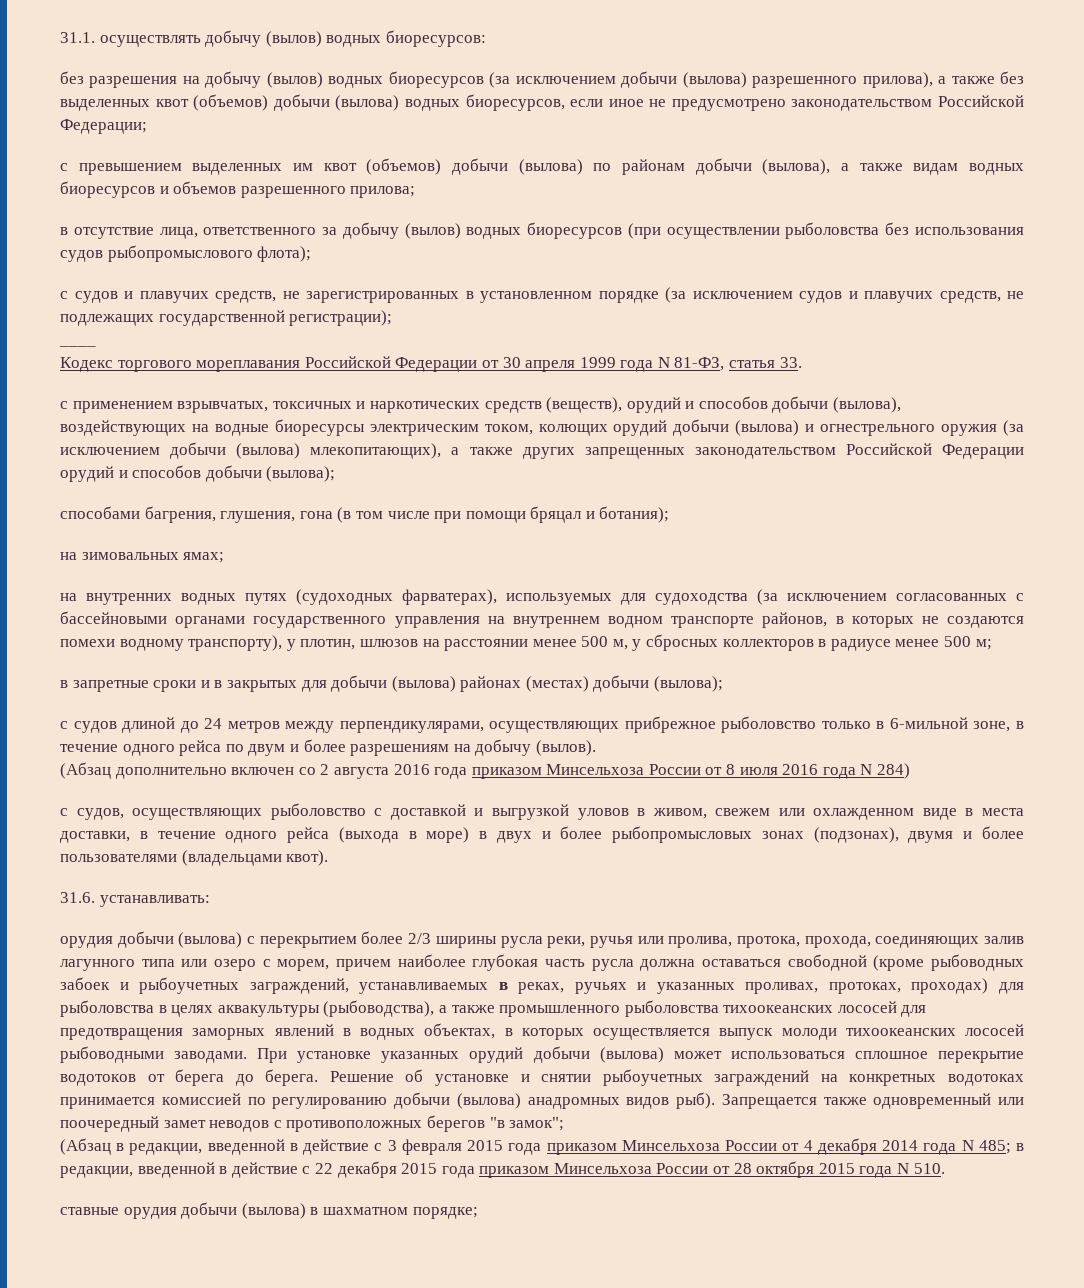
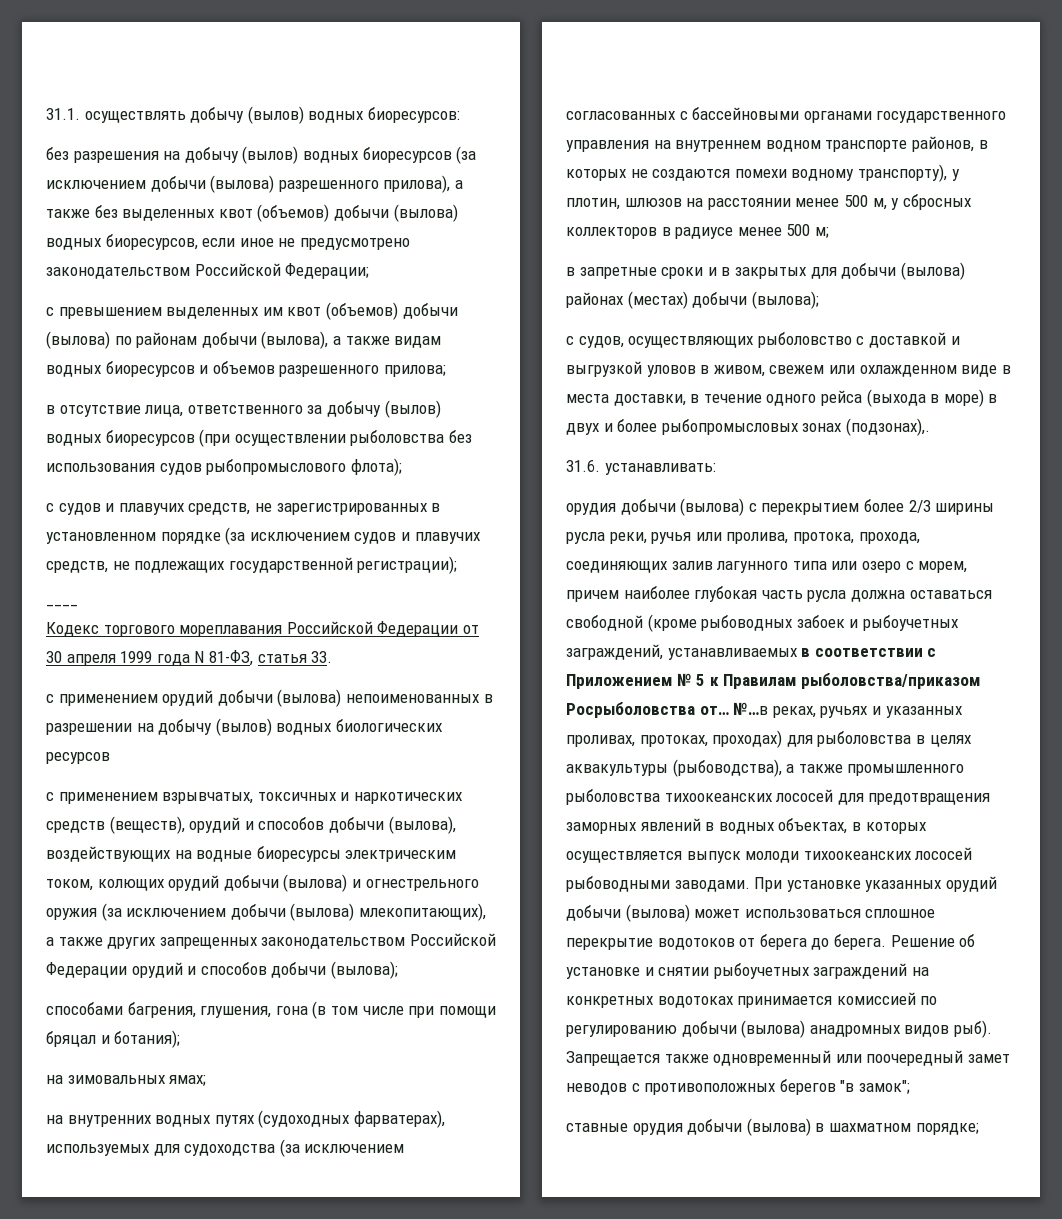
(802, 362) none -> [46,689,493,707] [46,718,442,736] [46,752,110,764] // с применением орудий добычи (вылова) непоименованных в разрешении на добычу (вылов) водных биологических ресурсов
[60,716,1024,733] [60,739,596,756] [60,762,911,779] // с судов длиной до 24 метров между перпендикулярами, осуществляющих прибрежное рыболовство только в 6-мильной зоне, в течение одного рейса по двум и более разрешениям на добычу (вылов). // (Абзац дополнительно включен со 2 августа 2016 года приказом Минсельхоза России от 8 июля 2016 года N 284) -> (819, 300) none
[813,826,1024,843] [60,850,329,866] (подзонах), двумя и более пользователями (владельцами квот). -> [845,418,930,436] (подзонах),.
(508, 986) none -> [814,648,937,657] [566,673,980,689] [566,702,769,718] соответствии с Приложением № 5 к Правилам рыболовства/приказом Росрыболовства от… №…в
[60,1138,1024,1155] [60,1161,945,1178] // (Абзац в редакции, введенной в действие с 3 февраля 2015 года приказом Минсельхоза России от 4 декабря 2014 года N 485; в редакции, введенной в действие с 22 декабря 2015 года приказом Минсельхоза России от 28 октября 2015 года N 510. -> (910, 1087) none

